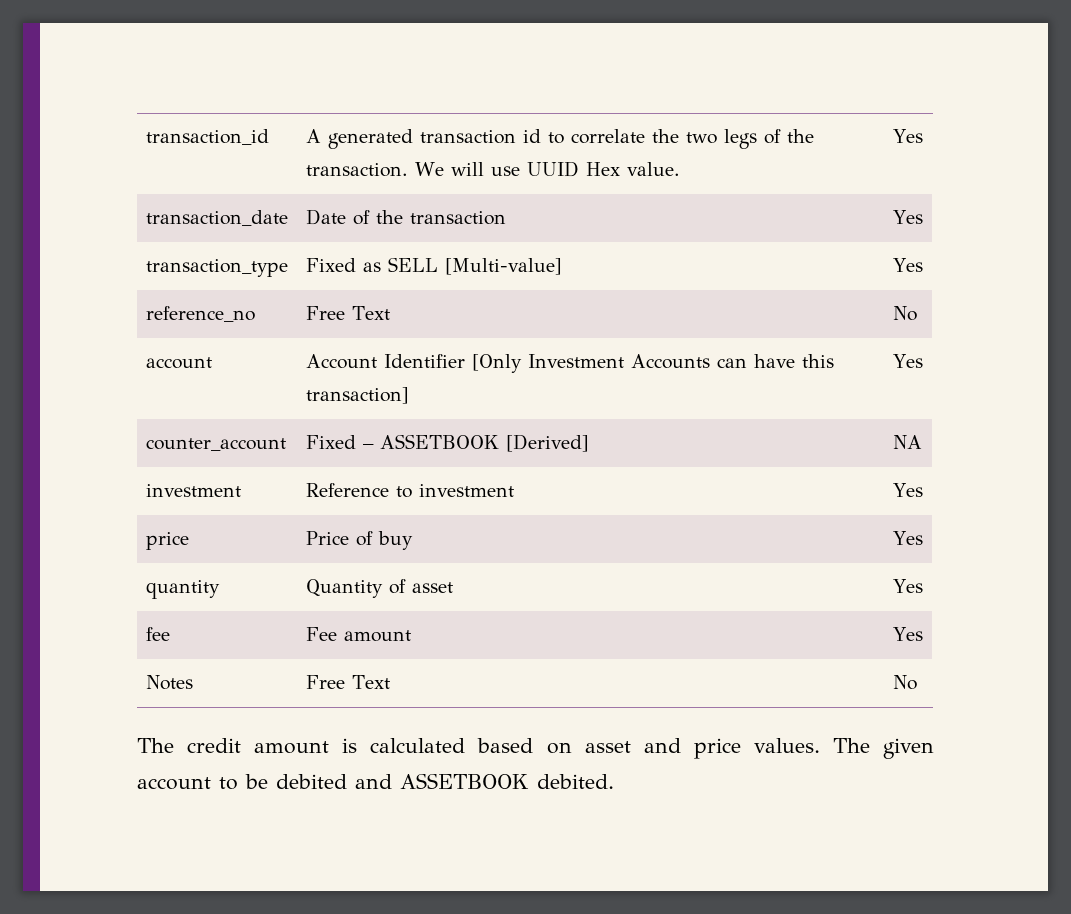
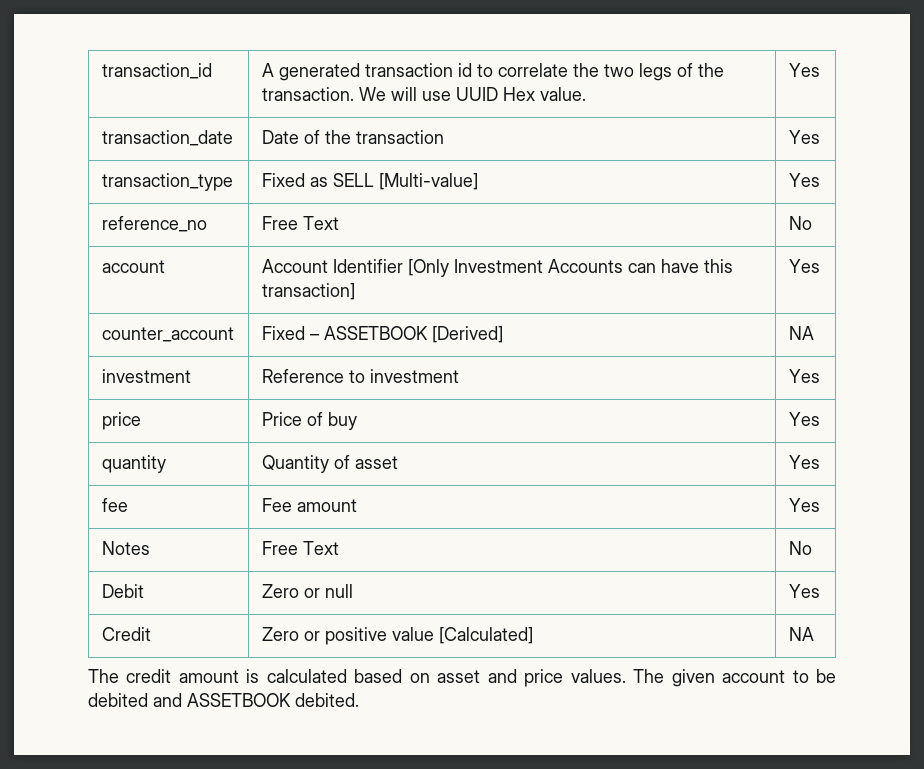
(917, 682) none -> [101,584,144,598] [261,584,353,598] [788,584,820,598] [101,627,151,641] [261,627,533,645] [788,627,814,641] // Debit | Zero or null | Yes // Credit | Zero or positive value [Calculated] | NA

